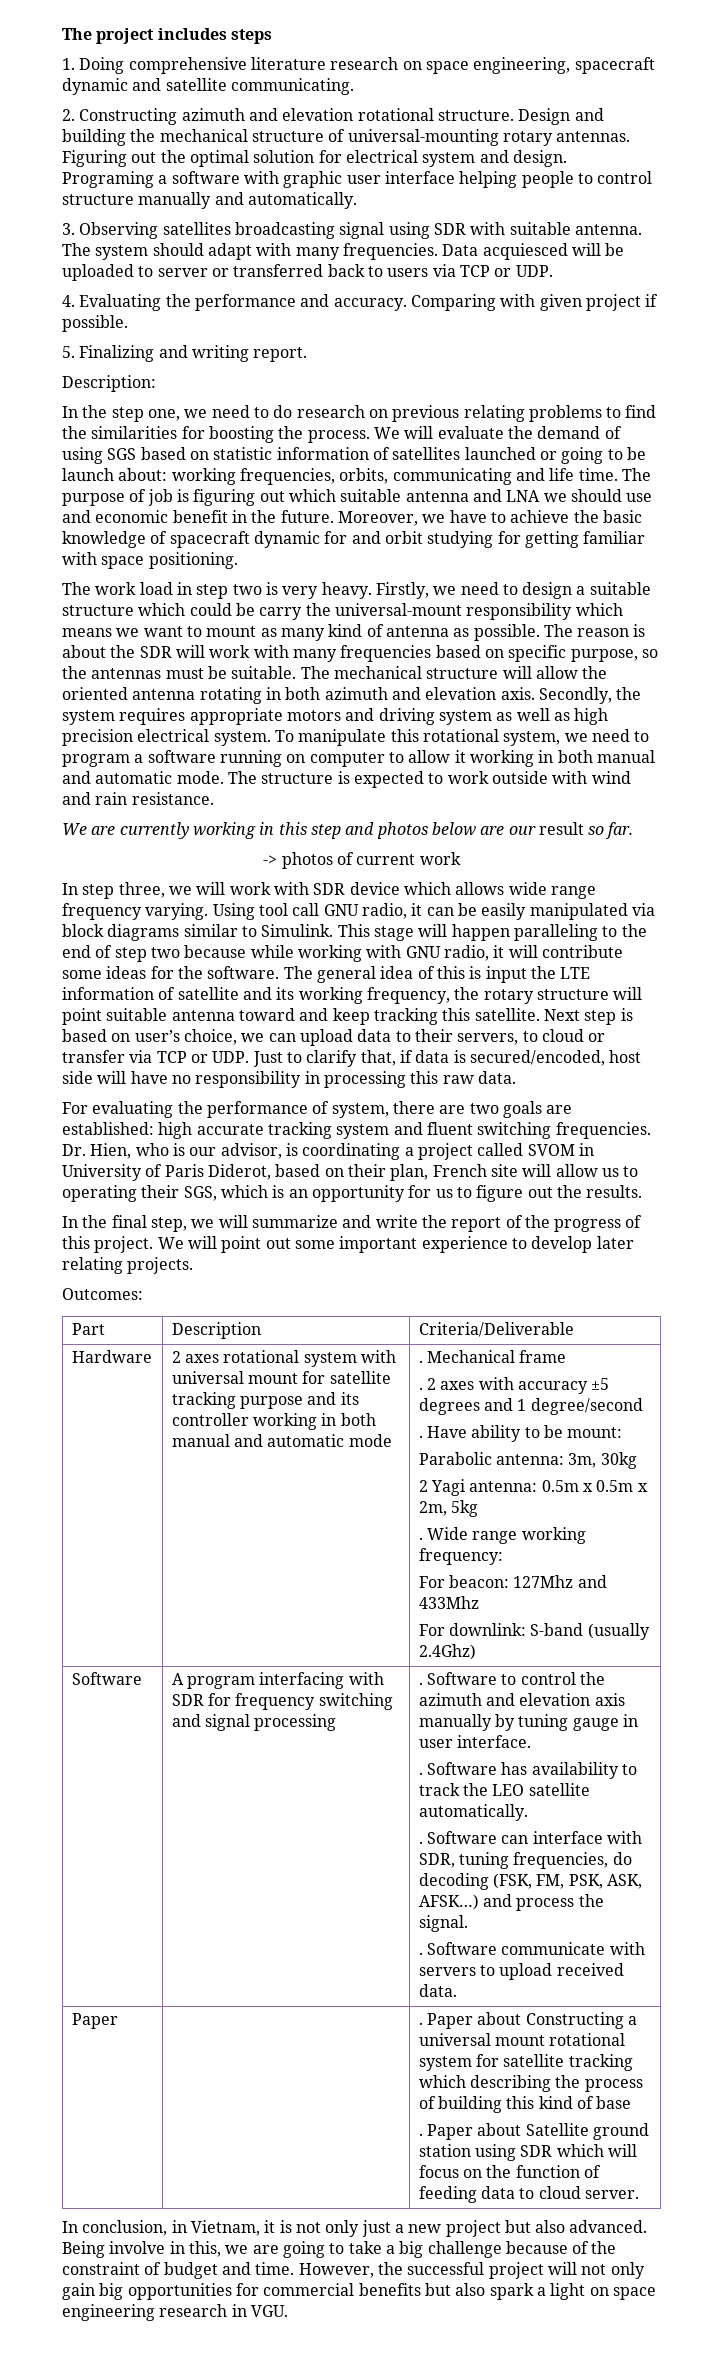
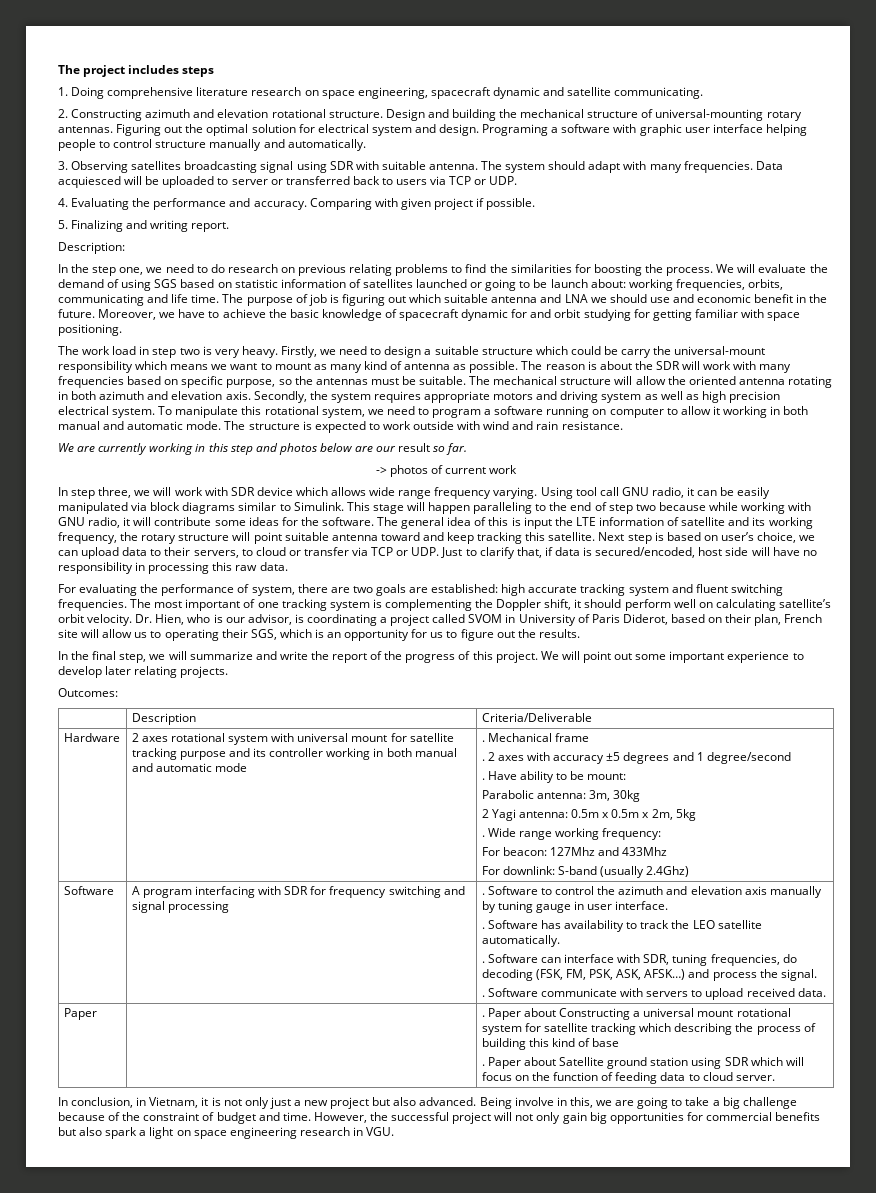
(651, 1130) none -> [130,599,831,611] [58,614,133,626] The most important of one tracking system is complementing the Doppler shift, it should perform well on calculating satellite’s orbit velocity.
[71,1323,105,1335] Part -> (118, 692) none

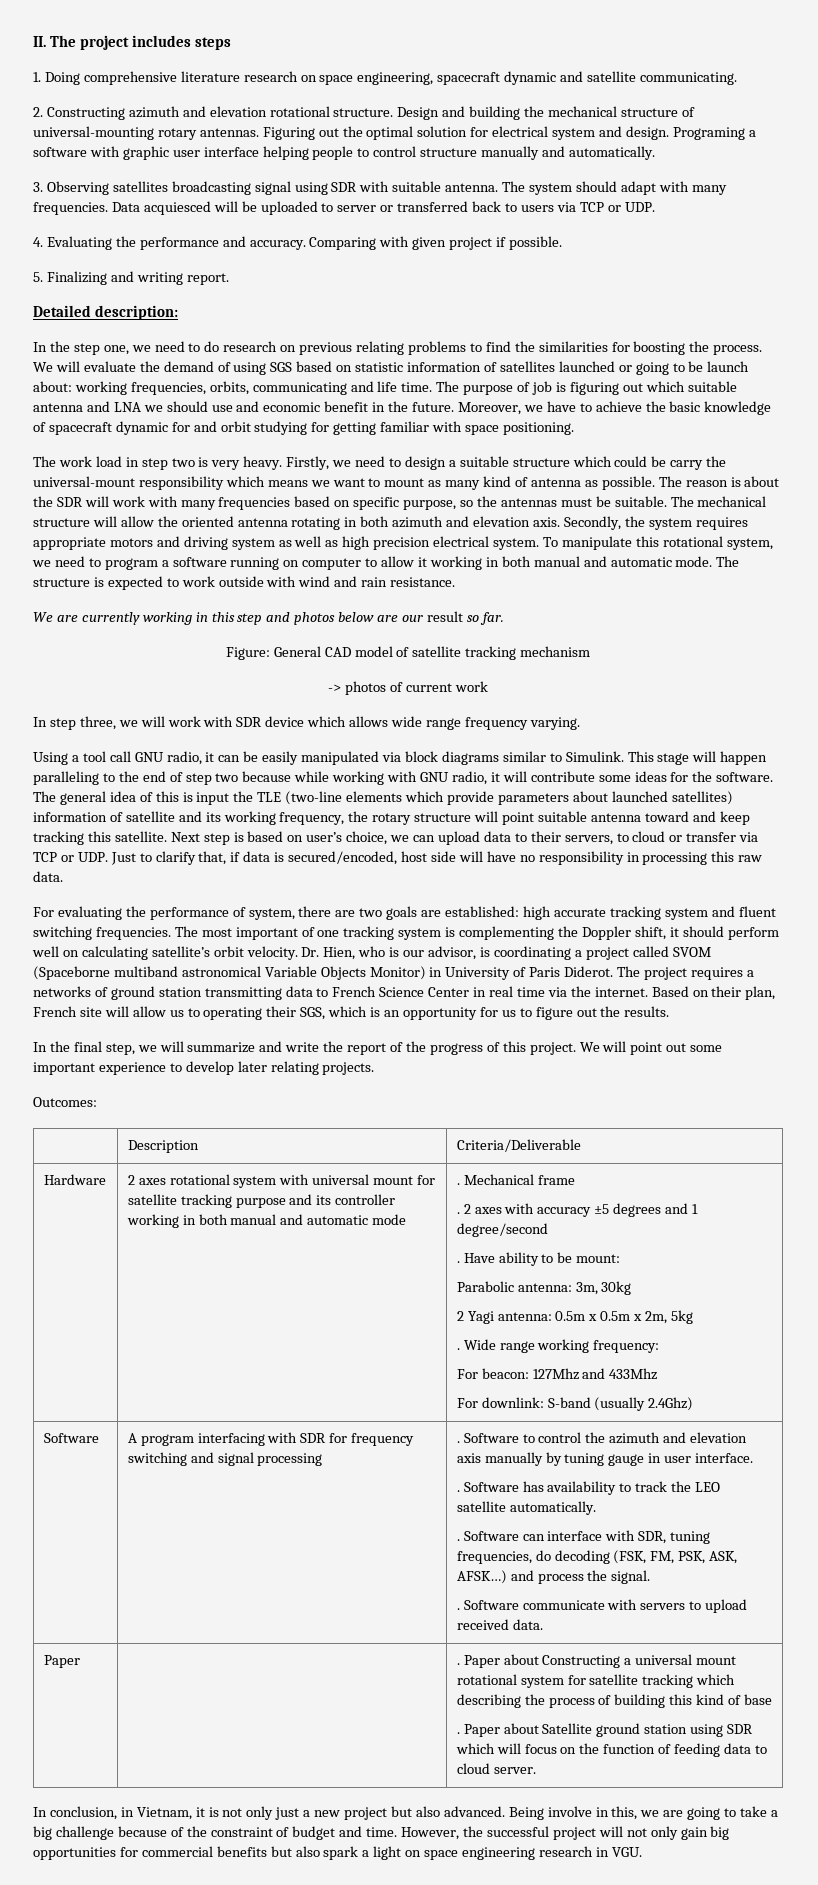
(58, 69) none -> [33,36,46,47] II.
[58,242,125,254] Description: -> [33,305,178,320] Detailed description:
(468, 449) none -> [225,646,591,660] // Figure: General CAD model of satellite tracking mechanism
[540,487,573,499] Using -> [33,752,79,765] // Using a
[575,517,596,526] LTE -> [257,791,733,805] TLE (two-line elements which provide parameters about launched satellites)
[505,614,705,626] in University of Paris Diderot, based -> [33,966,754,980] [33,986,689,1000] (Spaceborne multiband astronomical Variable Objects Monitor) in University of Paris Diderot. The project requires a networks of ground station transmitting data to French Science Center in real time via the internet. Based

